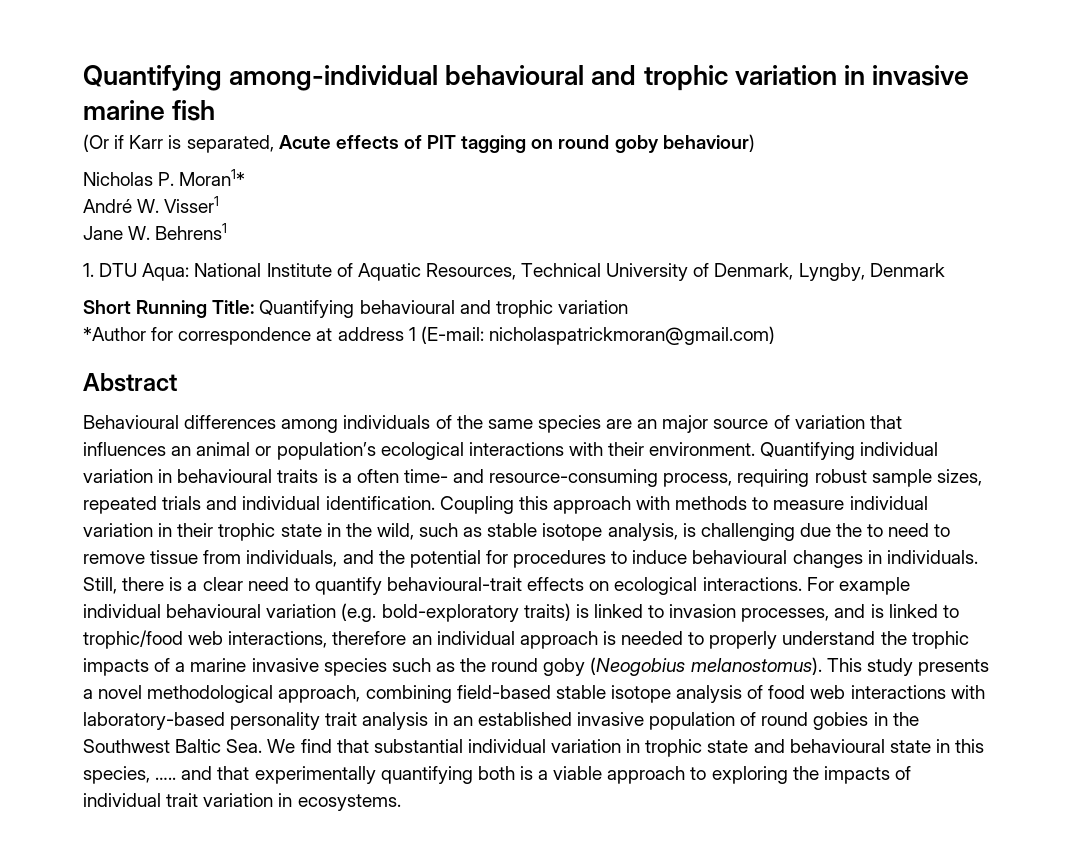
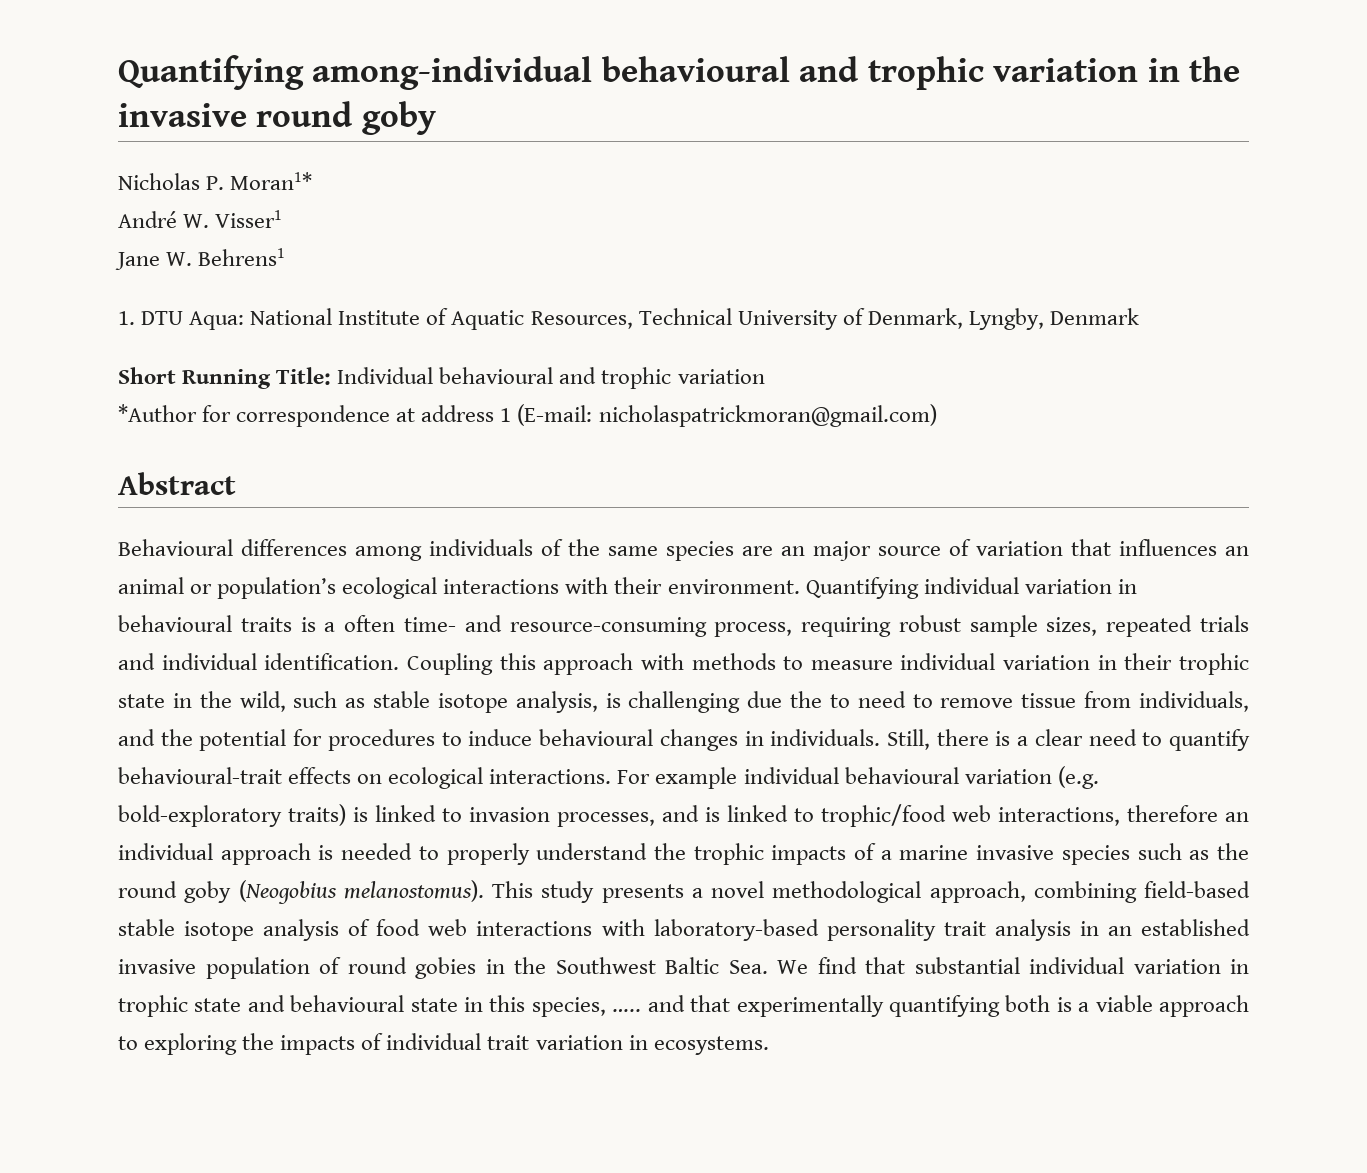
[872,65,970,86] [83,100,216,121] [83,134,755,153] invasive marine fish // (Or if Karr is separated, Acute effects of PIT tagging on round goby behaviour) -> [1189,56,1241,82] [118,101,436,135] the invasive round goby
[259,300,355,318] Quantifying -> [337,367,434,384] Individual

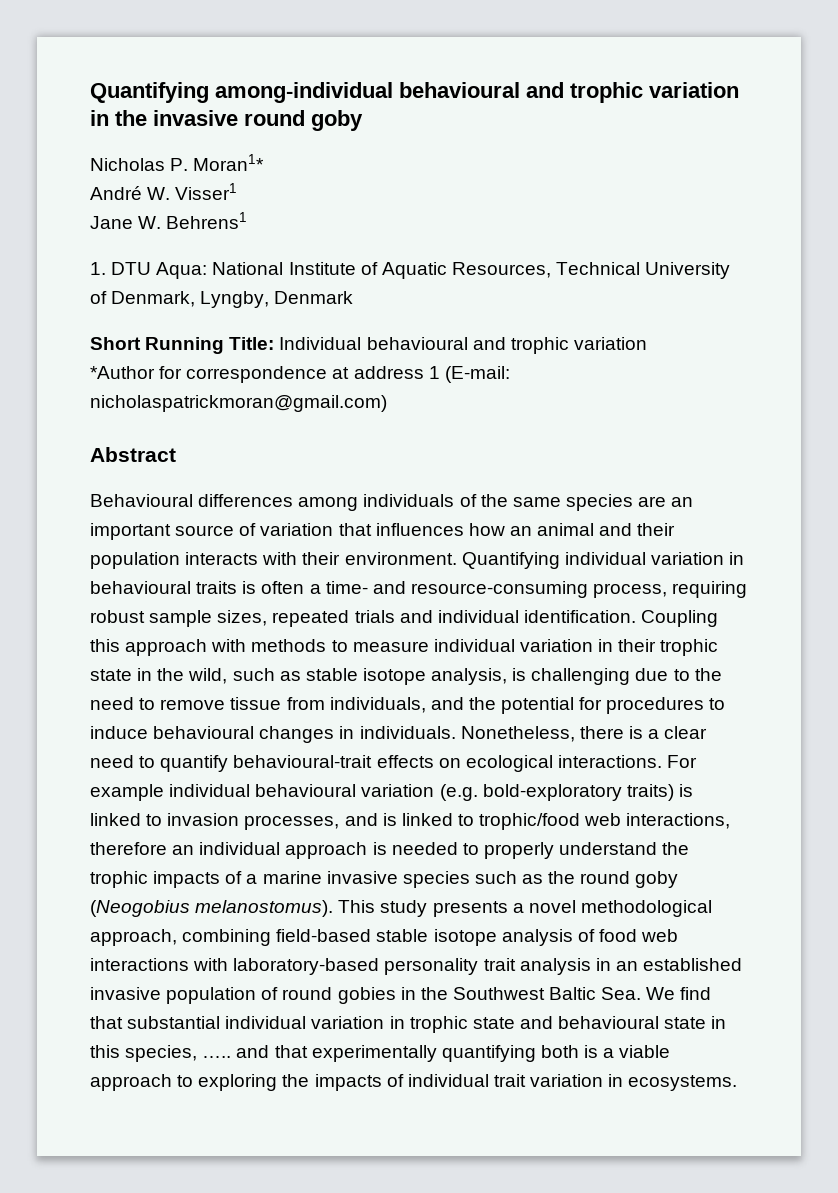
[813,541,871,561] major -> [90,523,171,540] important
(1217, 547) none -> [468,523,505,536] how
[190,577,560,599] or population’s ecological interactions -> [599,523,676,536] [90,552,259,569] and their population interacts
[324,615,396,632] a often -> [261,581,321,594] often a
[790,691,850,708] the to -> [673,668,722,681] to the
[886,729,930,750] Still, -> [460,726,575,742] Nonetheless,

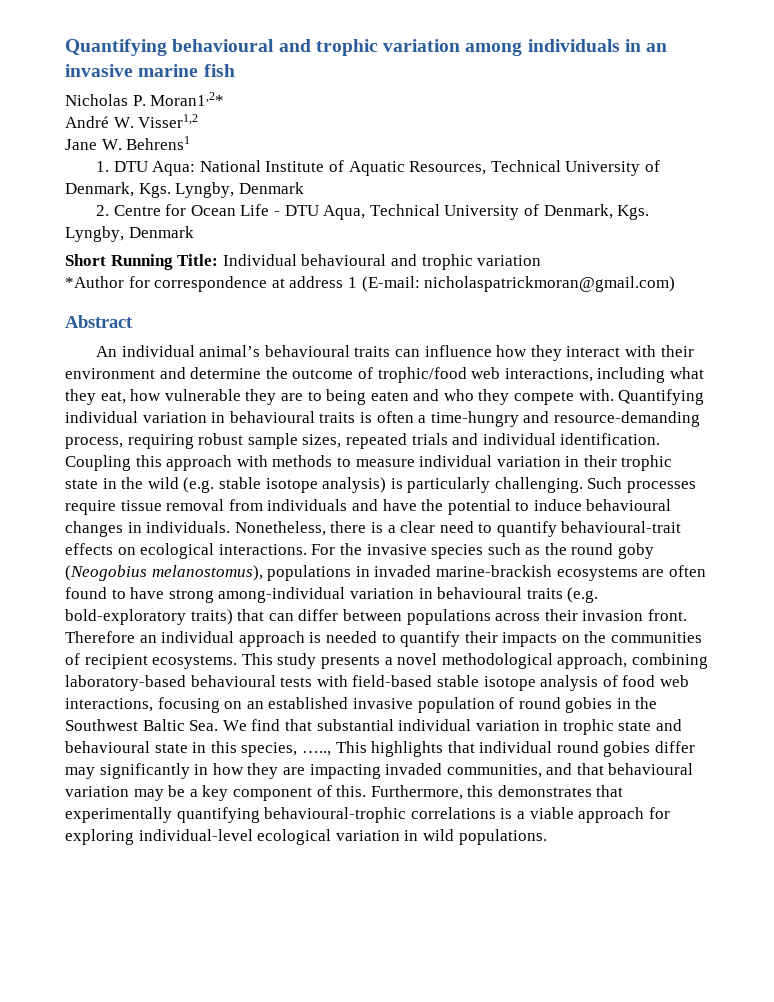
[90,82,739,103] [90,110,363,131] Quantifying among-individual behavioural and trophic variation in the invasive round goby -> [65,39,668,56] [65,64,235,77] Quantifying behavioural and trophic variation among individuals in an invasive marine fish
[193,154,265,171] Moran1* -> [150,92,225,106] Moran1,2*
[175,183,238,200] Visser1 -> [138,114,199,128] Visser1,2
(196, 299) none -> [138,182,304,198] [96,204,650,220] Kgs. Lyngby, Denmark // 2. Centre for Ocean Life - DTU Aqua, Technical University of Denmark, Kgs.
[90,494,694,511] [90,523,676,540] [90,552,457,569] Behavioural differences among individuals of the same species are an important source of variation that influences how an animal and their population interacts with their environment. -> [96,345,694,361] [65,367,704,383] [65,389,614,405] An individual animal’s behavioural traits can influence how they interact with their environment and determine the outcome of trophic/food web interactions, including what they eat, how vulnerable they are to being eaten and who they compete with.
[325,581,588,598] time- and resource-consuming -> [430,411,700,427] time-hungry and resource-demanding
[188,668,722,685] [90,697,705,714] wild, such as stable isotope analysis, is challenging due to the need to remove tissue from individuals, and the potential for procedures -> [147,477,697,493] [65,499,511,515] wild (e.g. stable isotope analysis) is particularly challenging. Such processes require tissue removal from individuals and have the potential
[90,784,693,801] [90,813,731,830] [90,842,690,859] [90,871,322,888] example individual behavioural variation (e.g. bold-exploratory traits) is linked to invasion processes, and is linked to trophic/food web interactions, therefore an individual approach is needed to properly understand the trophic impacts of a marine -> [339,543,362,555] the
[195,900,334,917] melanostomus). -> [151,565,706,581] [65,587,599,603] [65,609,687,625] [65,631,703,647] [65,653,238,669] melanostomus), populations in invaded marine-brackish ecosystems are often found to have strong among-individual variation in behavioural traits (e.g. bold-exploratory traits) that can differ between populations across their invasion front. Therefore an individual approach is needed to quantify their impacts on the communities of recipient ecosystems.
(272, 937) none -> [65,675,348,691] laboratory-based behavioural tests with
[90,958,611,975] interactions with laboratory-based personality trait analysis in -> [65,697,243,713] interactions, focusing on
[202,1045,671,1062] [90,1074,738,1091] ….. and that experimentally quantifying both is a viable approach to exploring the impacts of individual trait variation in ecosystems. -> [301,741,696,757] [65,763,694,779] [65,785,624,801] [65,807,670,823] [65,829,547,845] ….., This highlights that individual round gobies differ may significantly in how they are impacting invaded communities, and that behavioural variation may be a key component of this. Furthermore, this demonstrates that experimentally quantifying behavioural-trophic correlations is a viable approach for exploring individual-level ecological variation in wild populations.

